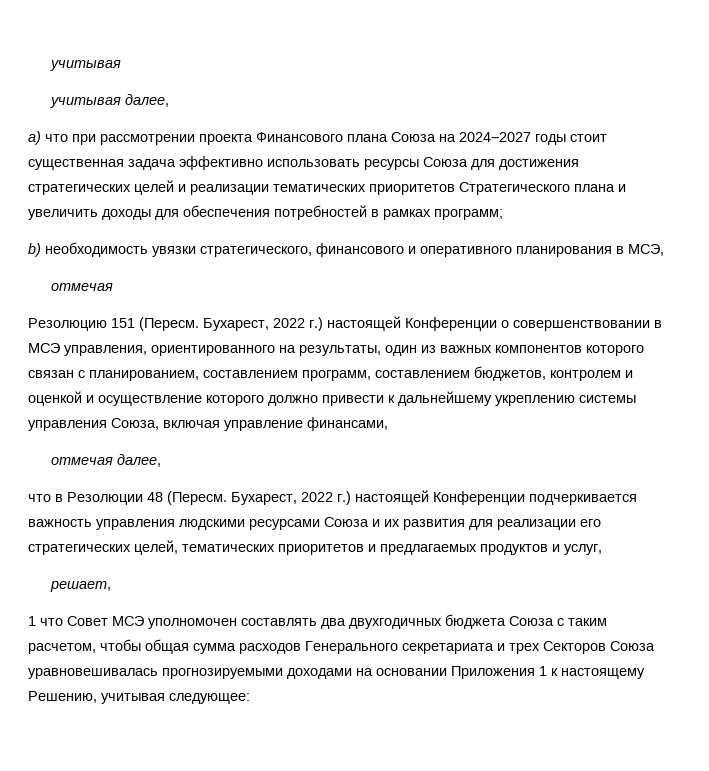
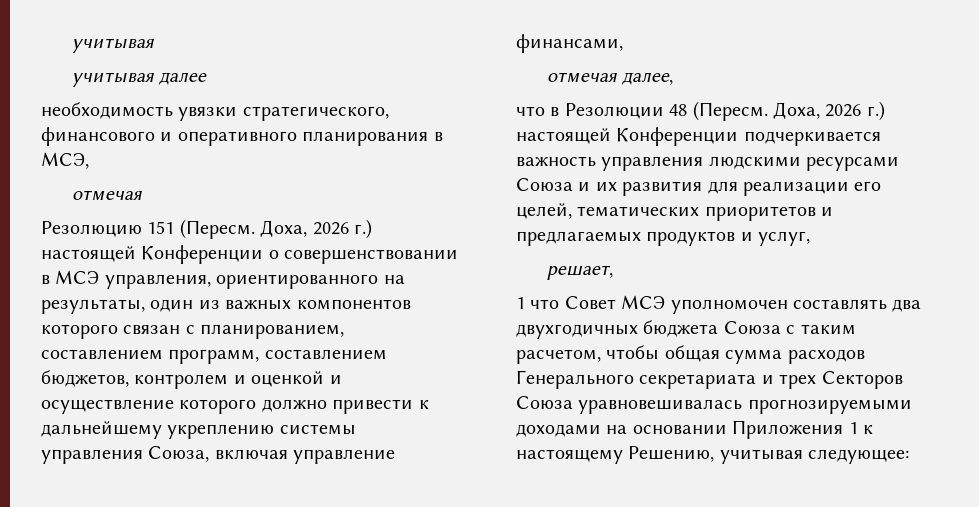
[125,94,170,107] [28,131,607,145] [28,156,579,170] [28,180,626,195] [28,205,503,220] [28,243,41,257] далее, // a) что при рассмотрении проекта Финансового плана Союза на 2024−2027 годы стоит существенная задача эффективно использовать ресурсы Союза для достижения стратегических целей и реализации тематических приоритетов Стратегического плана и увеличить доходы для обеспечения потребностей в рамках программ; // b) -> [158,72,208,85] далее //
[203,318,305,331] Бухарест, 2022 -> [260,220,349,237] Доха, 2026
[231,492,333,505] Бухарест, 2022 -> [773,102,862,119] Доха, 2026
[28,544,131,555] стратегических -> (882, 186) none

